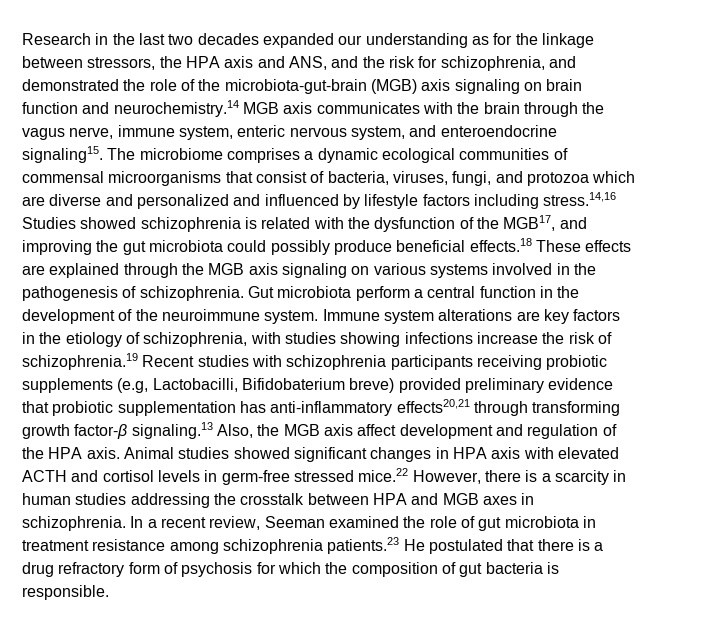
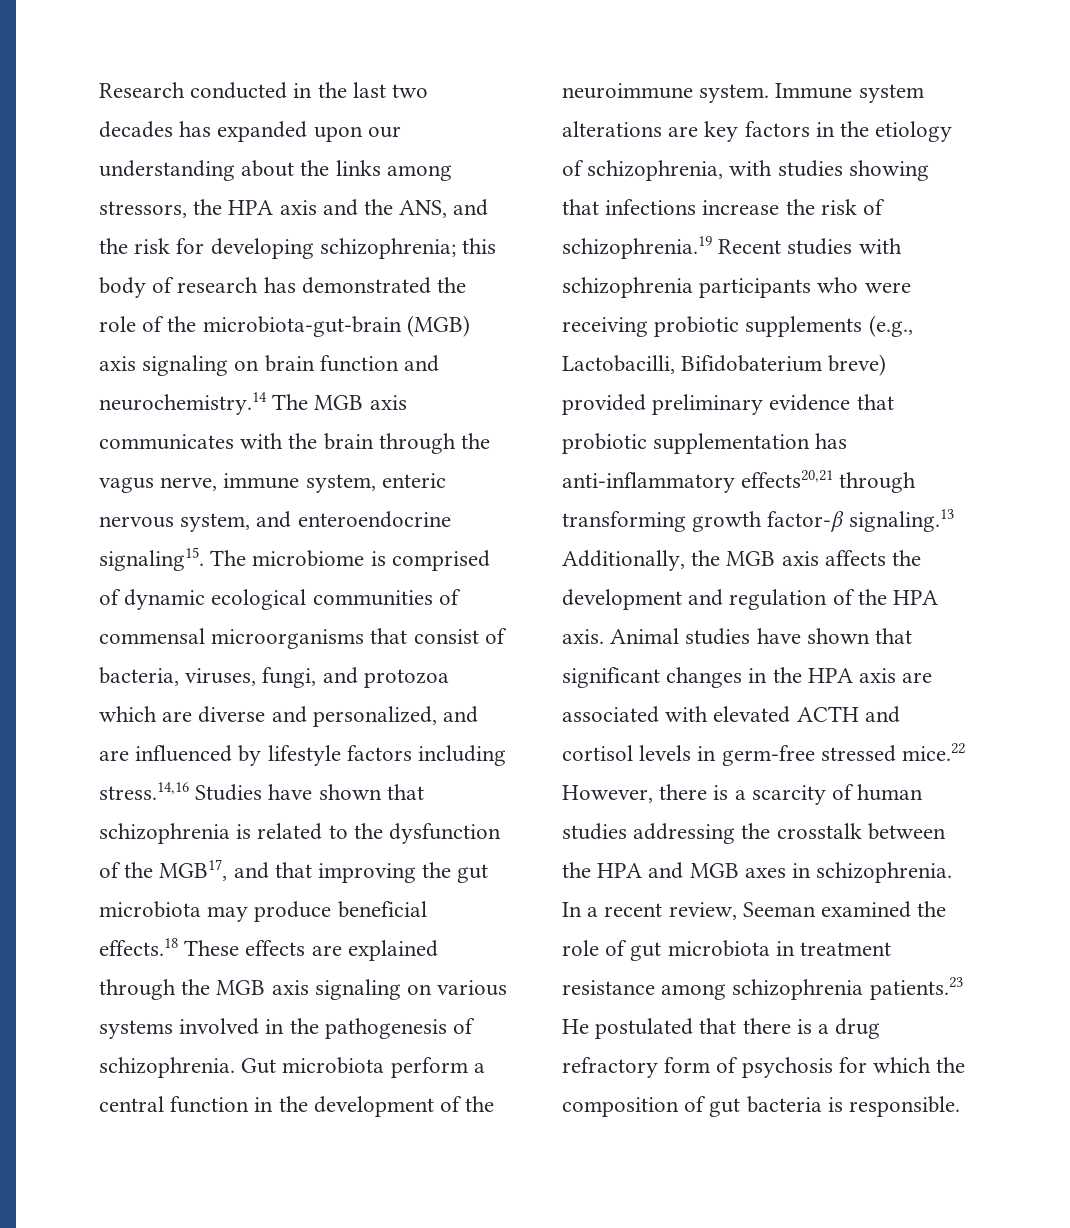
(91, 39) none -> [190,82,288,99] conducted
[262,33,594,48] [22,56,83,68] expanded our understanding as for the linkage between -> [179,121,401,142] [99,160,452,181] has expanded upon our understanding about the links among
(285, 62) none -> [364,199,394,215] the
[440,56,576,71] schizophrenia, and -> [210,238,497,259] [99,277,296,298] developing schizophrenia; this body of research has
(239, 108) none -> [272,394,309,410] The
[226,148,314,163] comprises a -> [370,550,490,571] [99,589,121,605] is comprised of
[136,194,261,209] personalized and -> [312,706,479,727] [99,750,129,761] personalized, and are
[80,217,137,229] showed -> [268,784,424,800] have shown that
[313,217,344,229] with -> [328,825,348,839] to
(587, 223) none -> [274,862,312,878] that
[227,240,330,255] could possibly -> [207,906,249,922] may
(401, 339) none -> [562,199,599,215] that
(473, 362) none -> [817,277,911,293] who were
[117,378,149,393] (e.g, -> [868,315,913,337] (e.g.,
[216,424,397,438] Also, the MGB axis affect -> [562,550,922,571] Additionally, the MGB axis affects the
[233,447,290,459] showed -> [756,628,913,644] have shown that
[452,447,521,459] HPA axis -> [772,667,933,683] [562,706,659,723] the HPA axis are associated
[613,470,627,482] in -> [832,784,855,800] of
(369, 499) none -> [562,862,591,878] the

